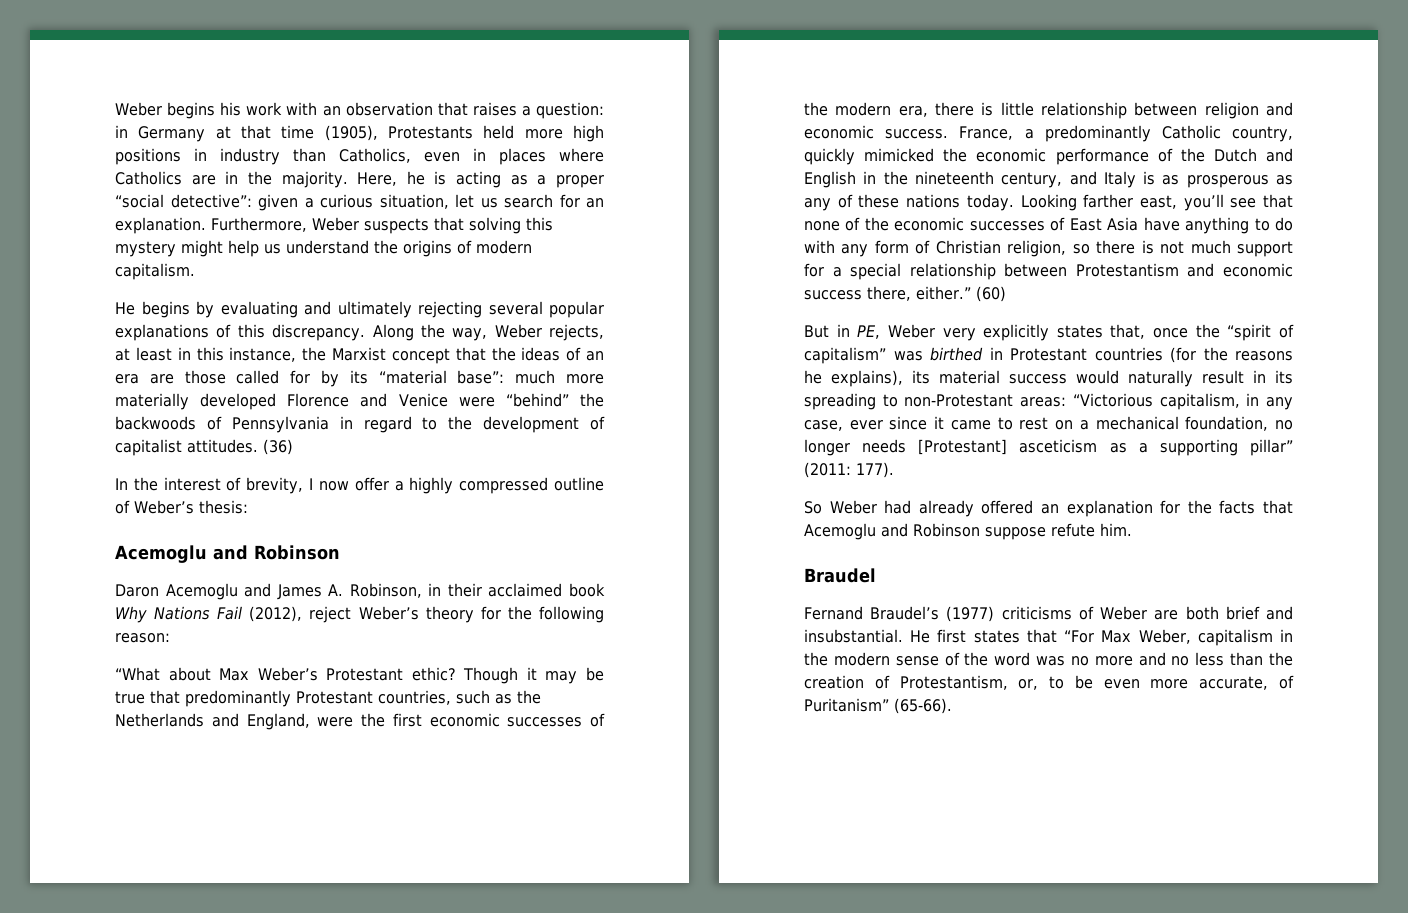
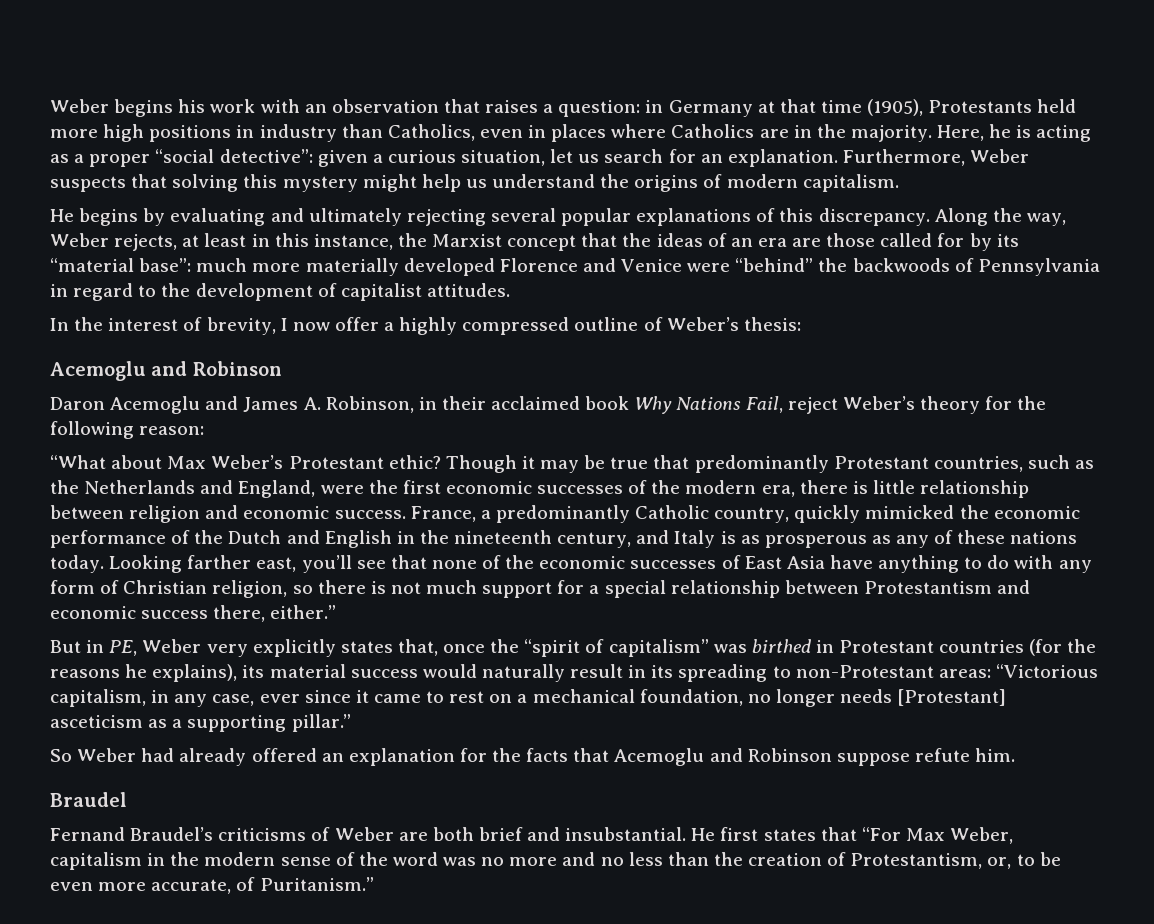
[263,439,293,455] (36) -> (510, 290) none
[217,606,303,622] Fail (2012), -> [745,396,783,413] Fail,
[975,286,1006,302] (60) -> (337, 612) none
[1250,439,1293,456] [804,462,894,478] pillar” (2011: 177). -> [291,714,352,732] pillar.”
[946,606,995,622] (1977) -> (214, 834) none
[804,698,952,714] Puritanism” (65-66). -> [259,877,374,891] Puritanism.”

